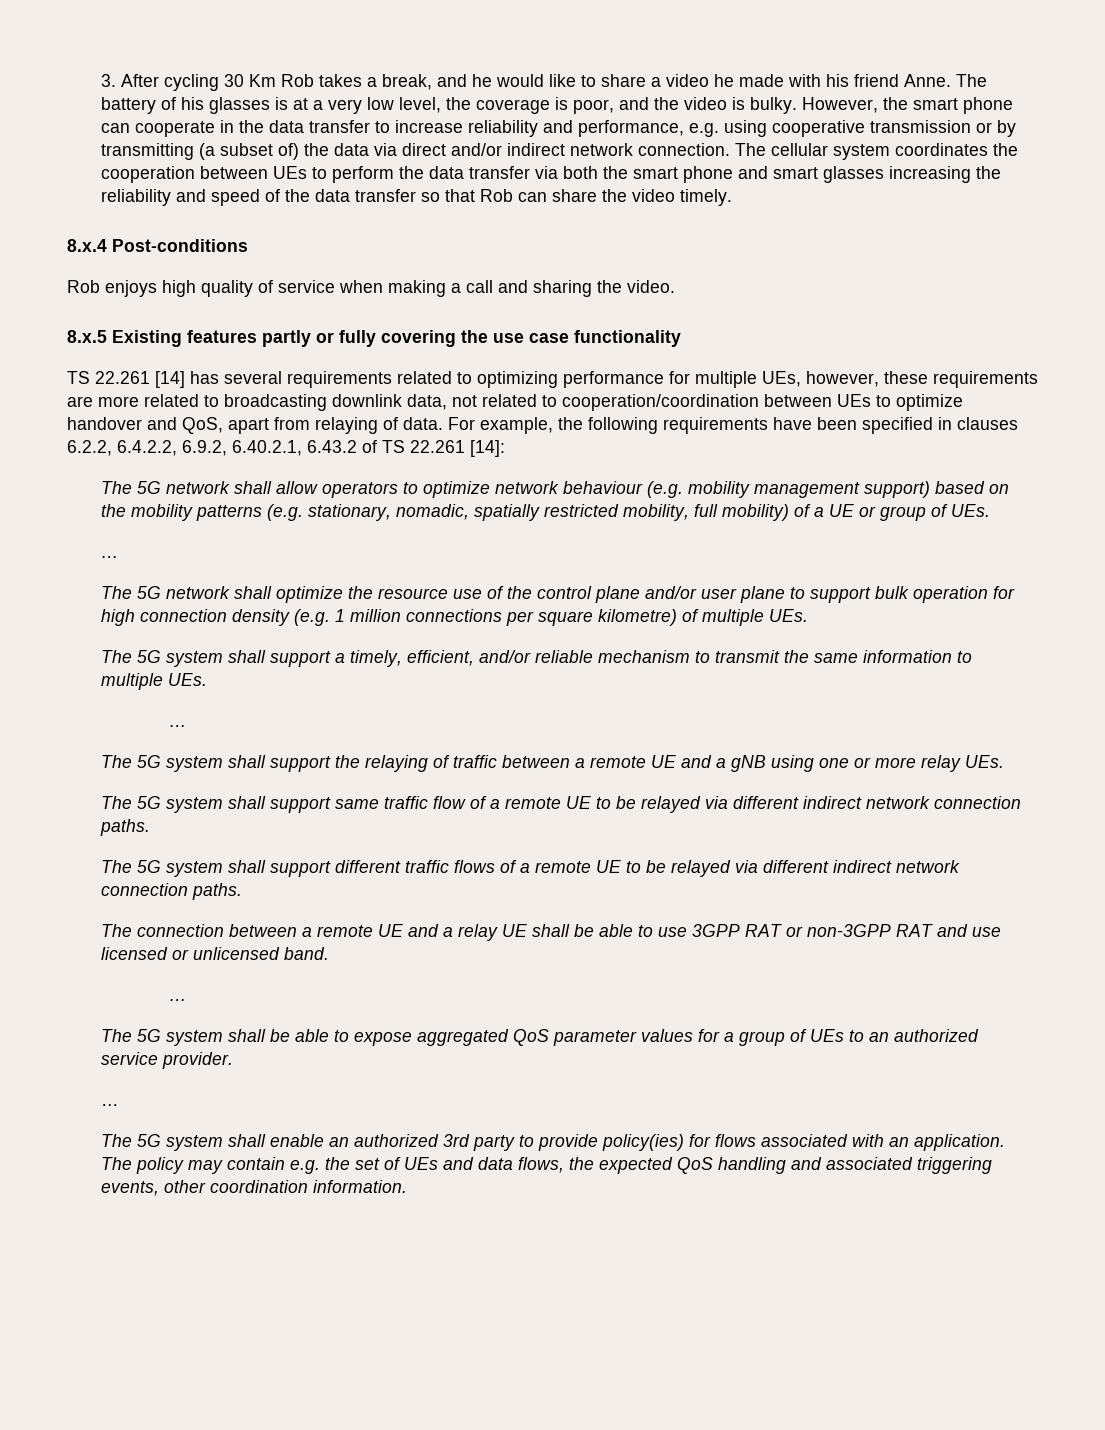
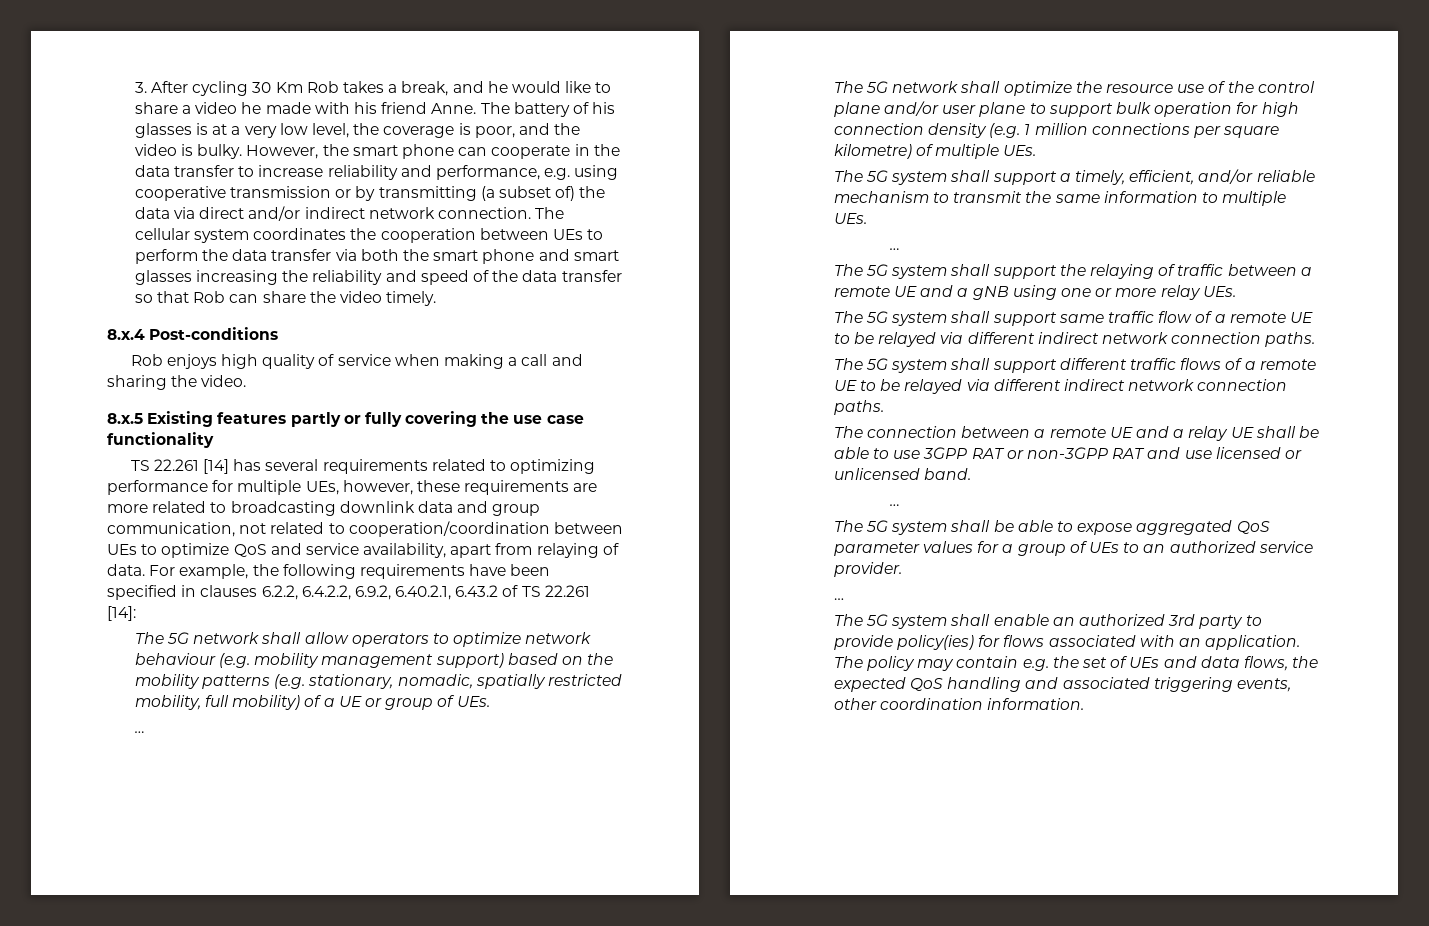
[407,394,447,410] data, -> [417,501,541,516] [107,522,235,537] data and group communication,
[67,417,223,434] handover and QoS, -> [233,543,447,558] QoS and service availability,

